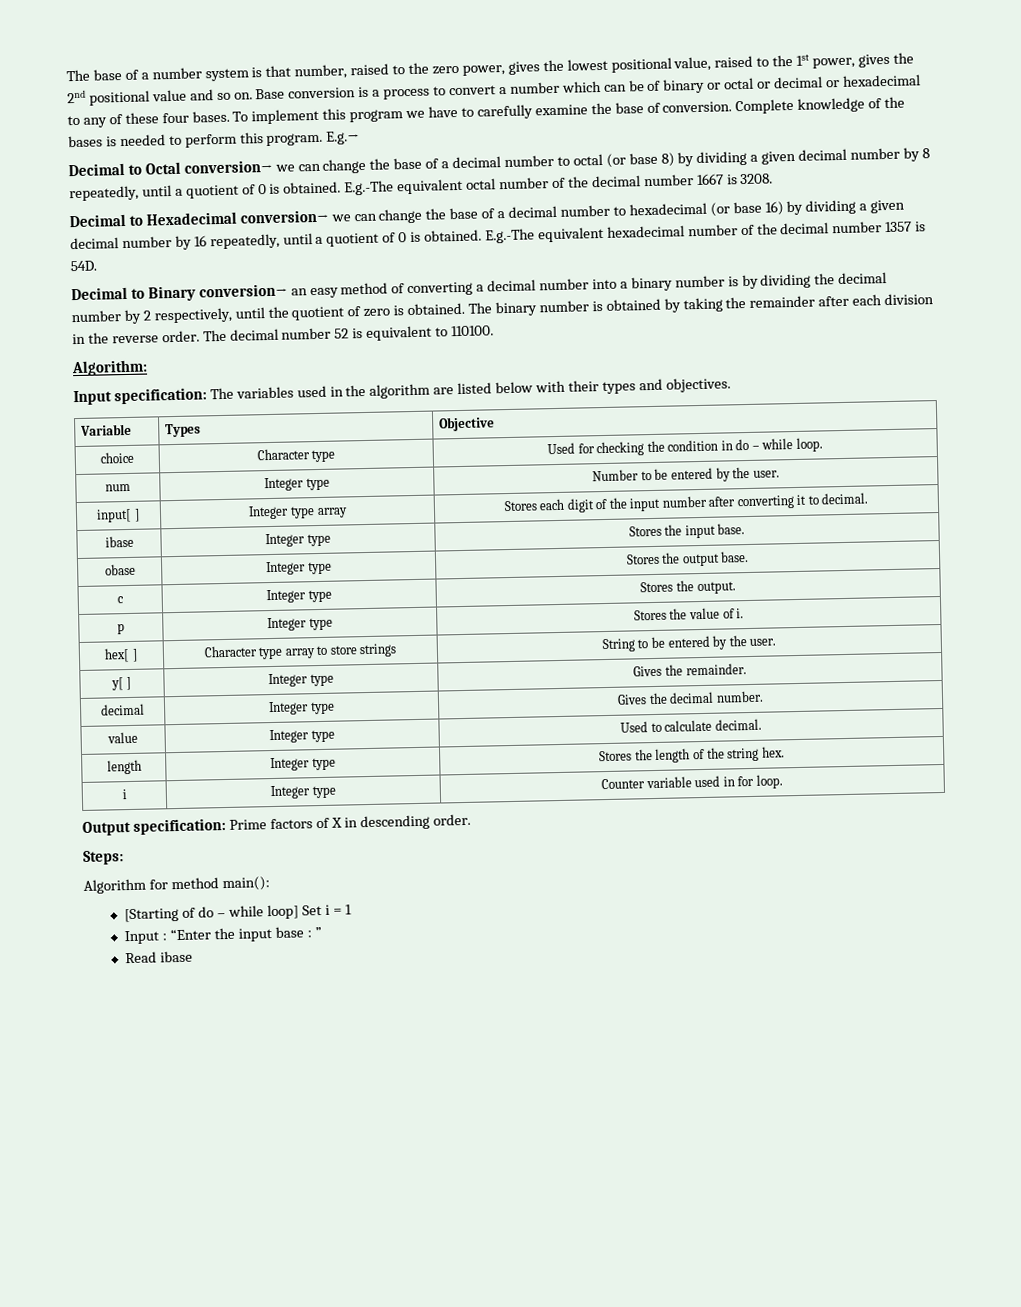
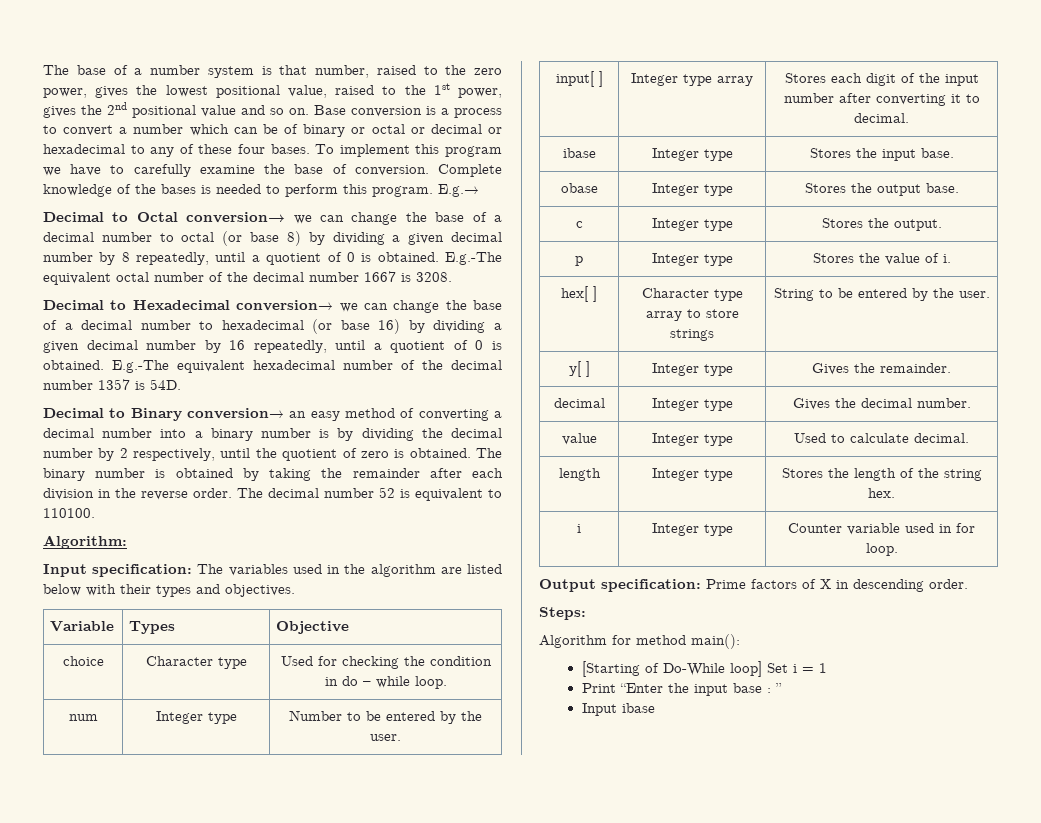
[198,905,264,918] do – while -> [662,663,725,676] Do-While
[124,930,168,945] Input : -> [581,683,616,693] Print
[125,951,158,964] Read -> [581,703,617,716] Input

